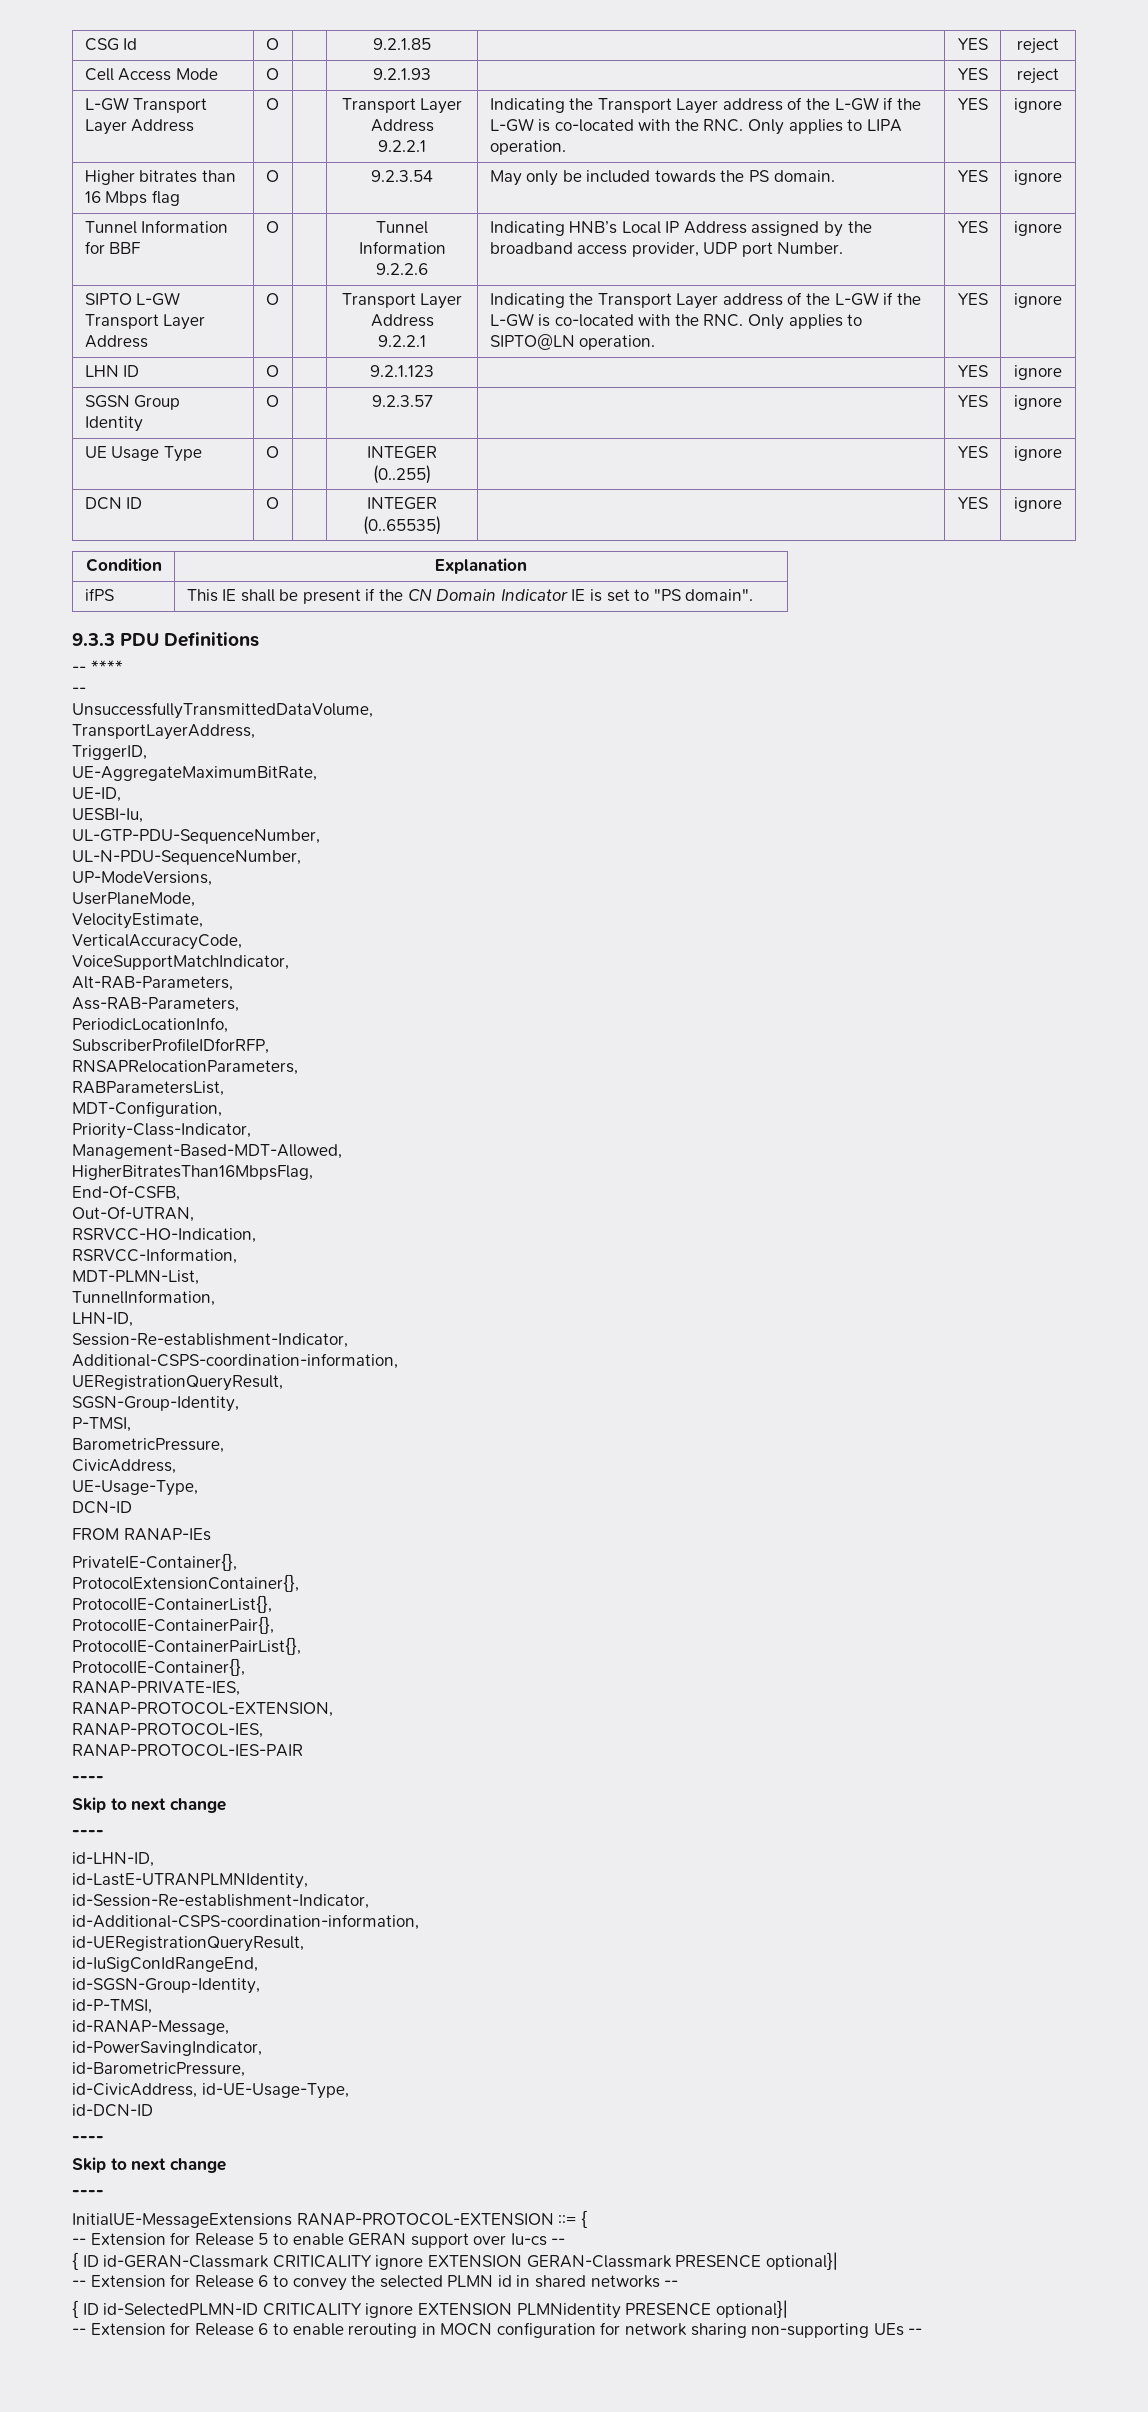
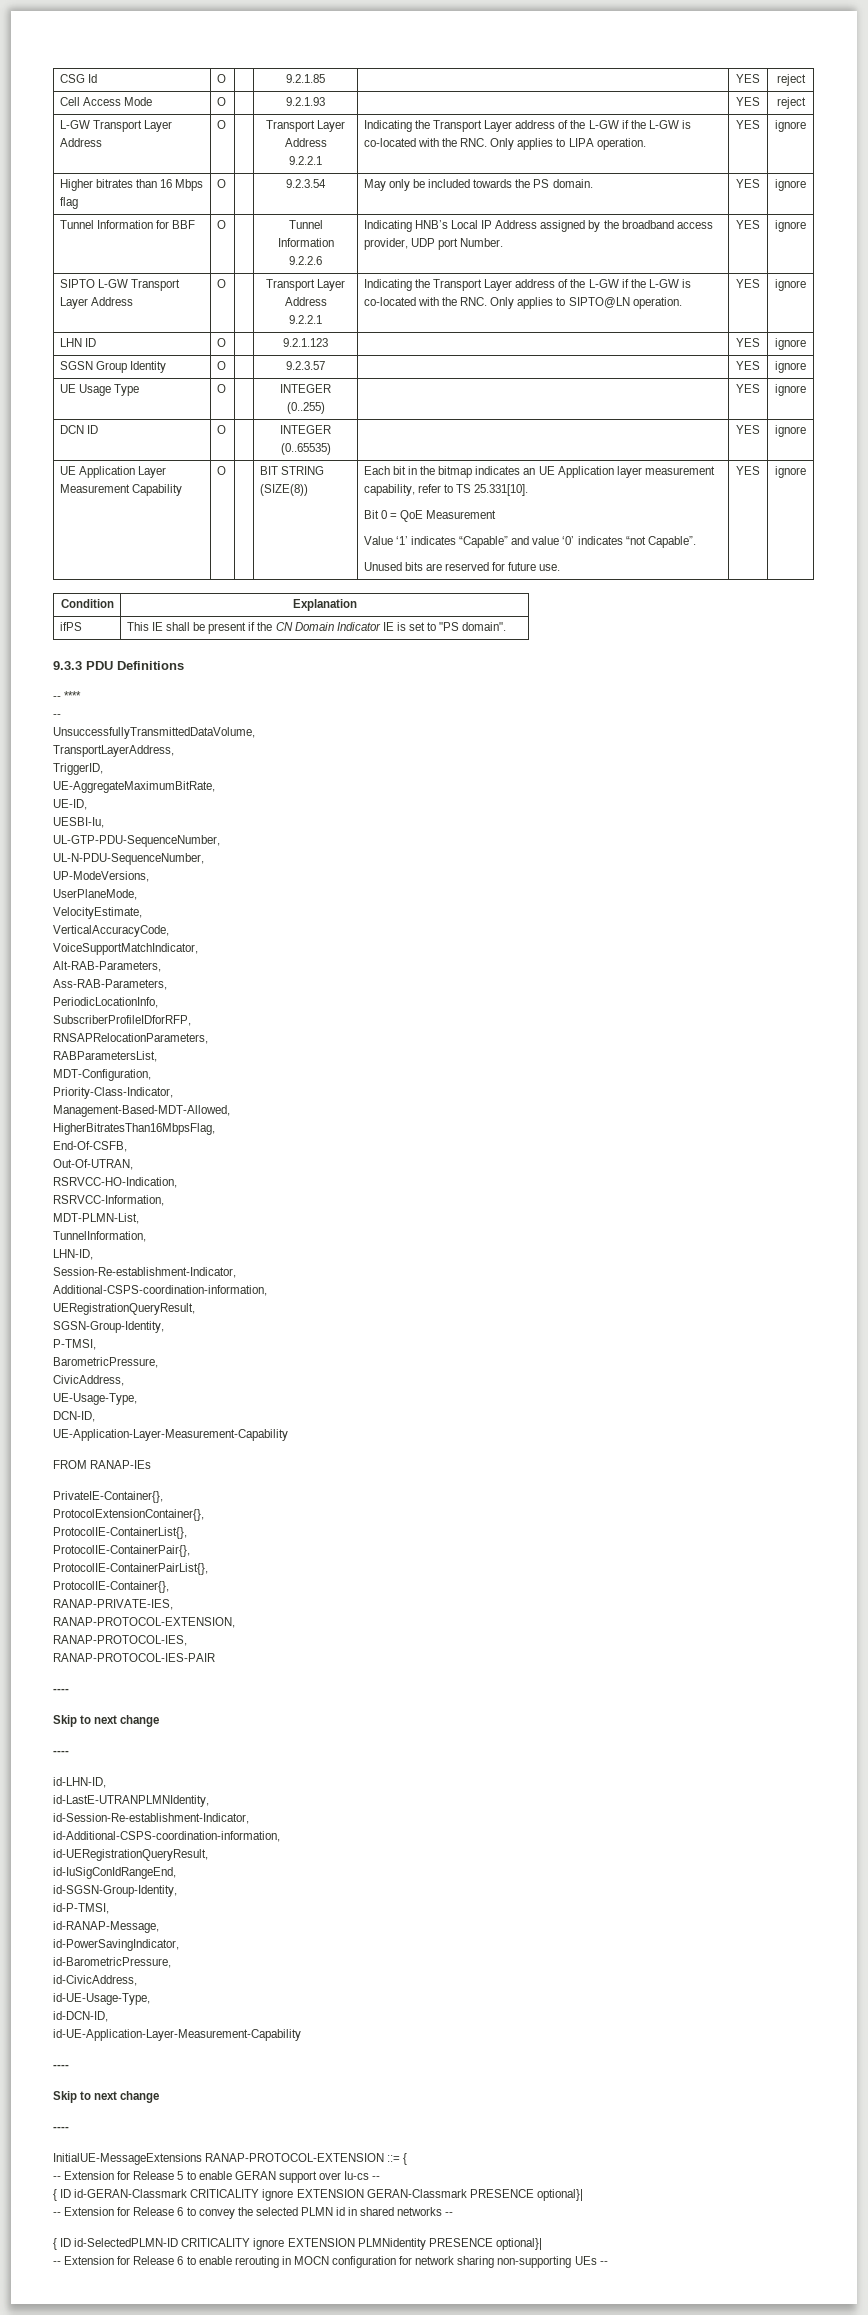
(1062, 504) none -> [59,466,167,478] [59,484,182,496] [216,466,226,475] [259,466,324,475] [259,484,308,496] [363,466,715,478] [363,484,529,496] [363,510,497,522] [363,536,696,548] [363,562,561,571] [736,466,760,475] [775,466,806,478] // UE Application Layer Measurement Capability | O | | BIT STRING (SIZE(8)) | Each bit in the bitmap indicates an UE Application layer measurement capability, refer to TS 25.331[10]. // Bit 0 = QoE Measurement // Value ‘1’ indicates “Capable” and value ‘0’ indicates “not Capable”. // Unused bits are reserved for future use. | YES | ignore
[72,1501,132,1514] DCN-ID -> [53,1411,95,1422] [53,1429,288,1441] DCN-ID, // UE-Application-Layer-Measurement-Capability
(197, 2090) none -> (137, 1980) //
[72,2104,153,2117] id-DCN-ID -> [53,2011,108,2022] [53,2029,301,2041] id-DCN-ID, // id-UE-Application-Layer-Measurement-Capability

